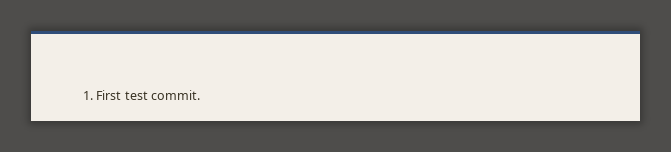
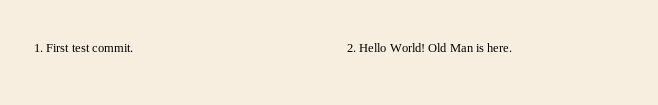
(201, 95) none -> [347,43,513,52] // 2. Hello World! Old Man is here.

